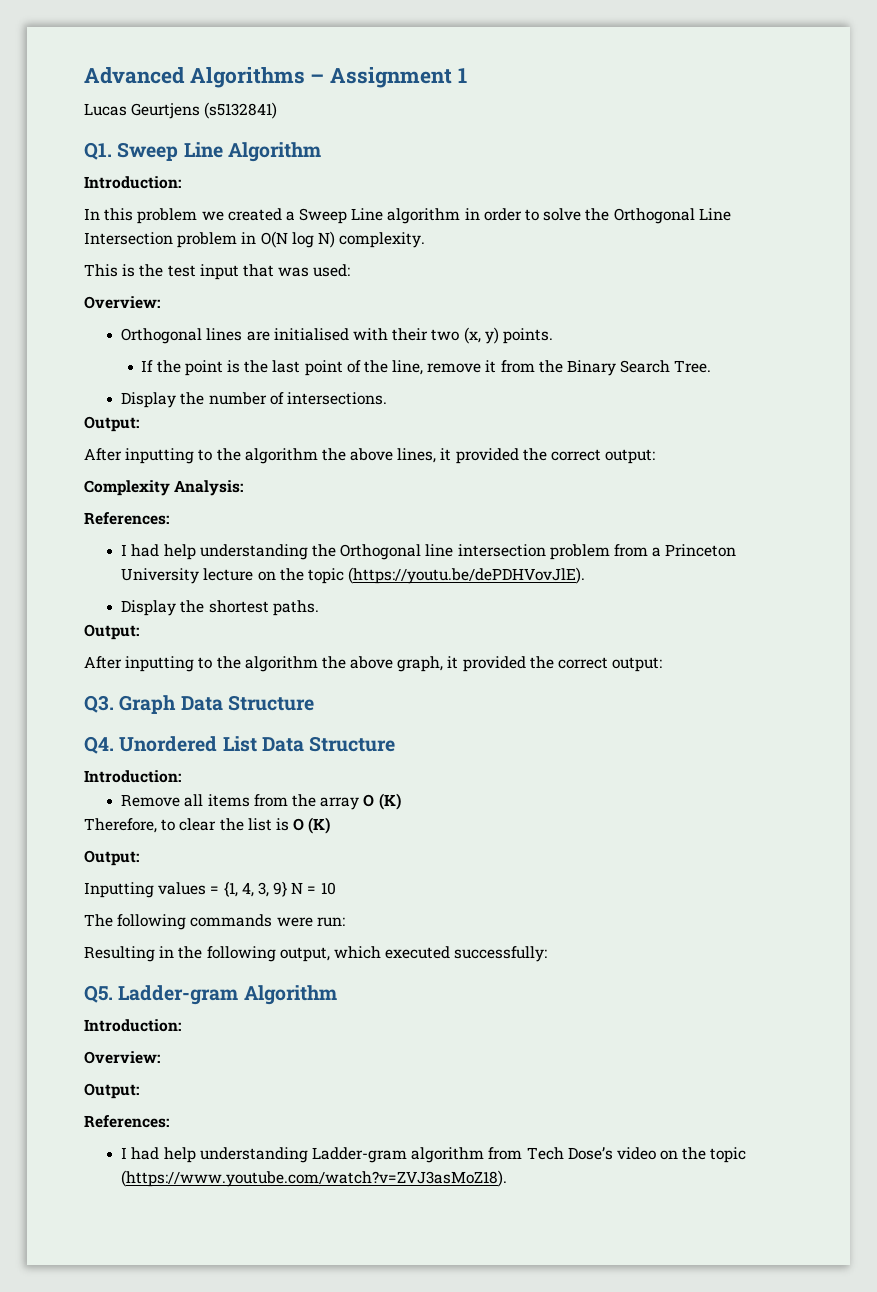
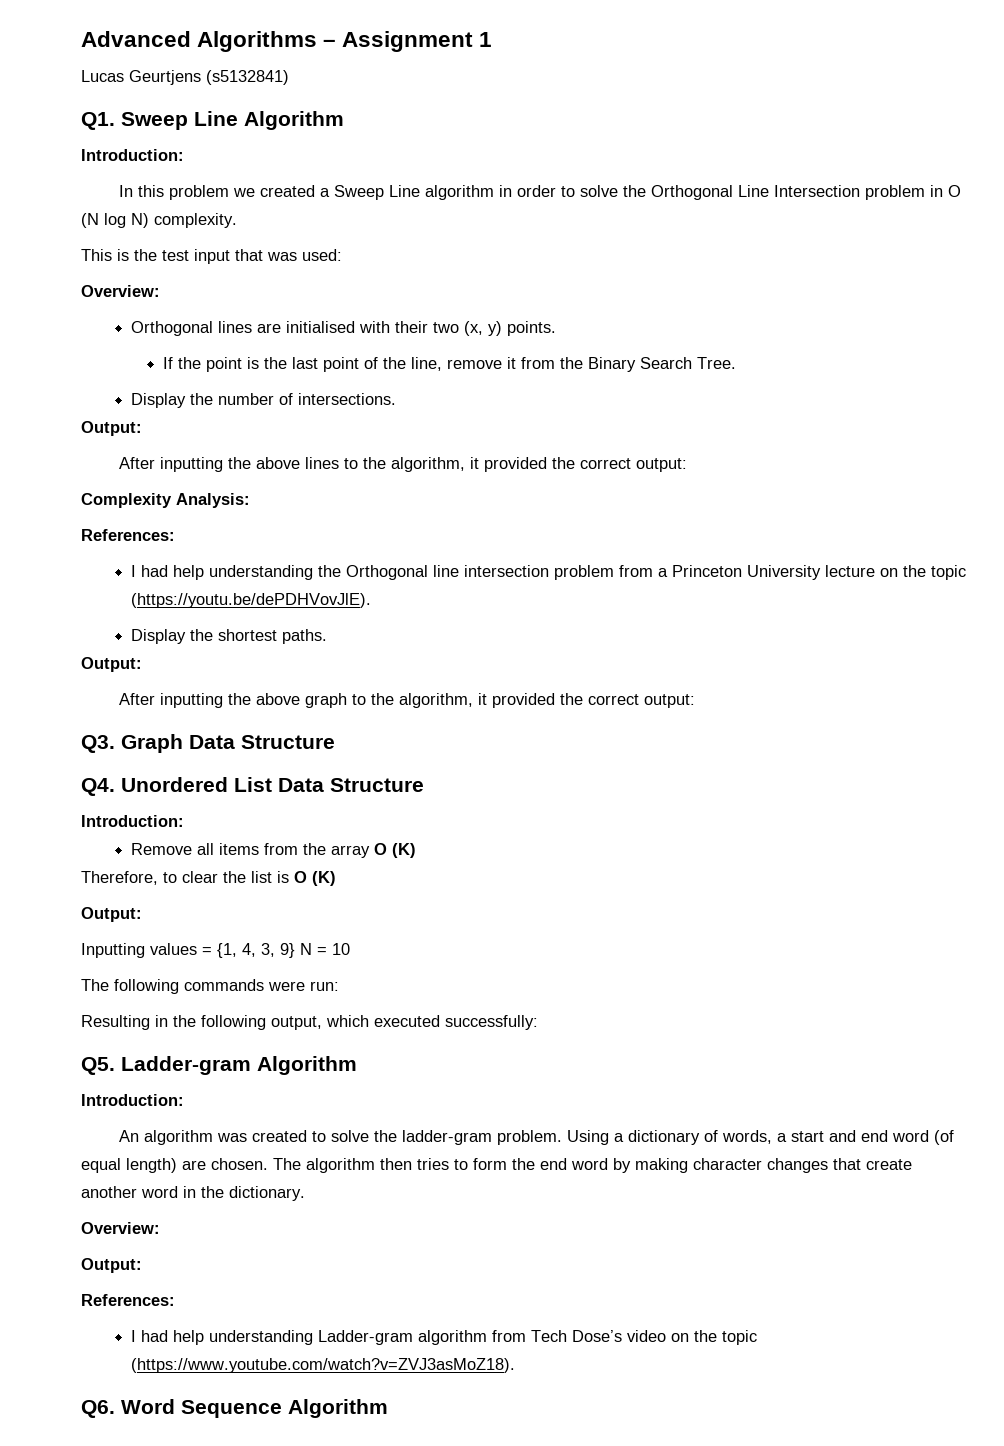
[260,231,288,248] O(N -> [948,185,962,197] [81,213,99,228] O (N
[198,448,437,464] to the algorithm the above lines, -> [228,457,466,472] the above lines to the algorithm,
[198,656,444,672] to the algorithm the above graph, -> [228,693,474,708] the above graph to the algorithm,
(181, 1025) none -> [119,1130,955,1145] [81,1158,912,1173] [81,1186,305,1201] // An algorithm was created to solve the ladder-gram problem. Using a dictionary of words, a start and end word (of equal length) are chosen. The algorithm then tries to form the end word by making character changes that create another word in the dictionary.
(508, 1178) none -> [81,1399,388,1418] // Q6. Word Sequence Algorithm

